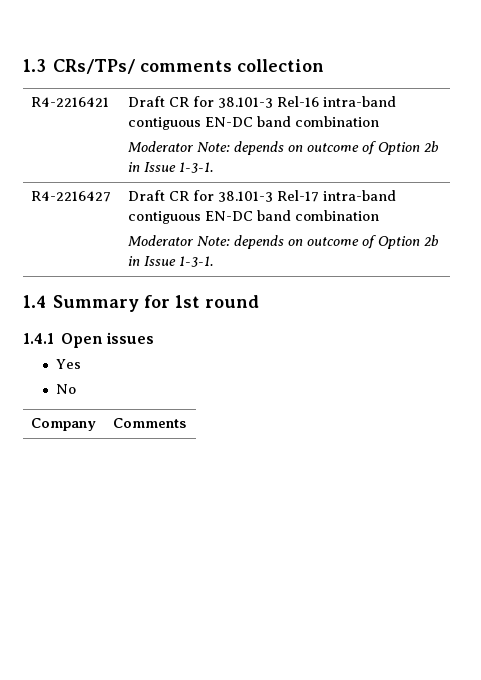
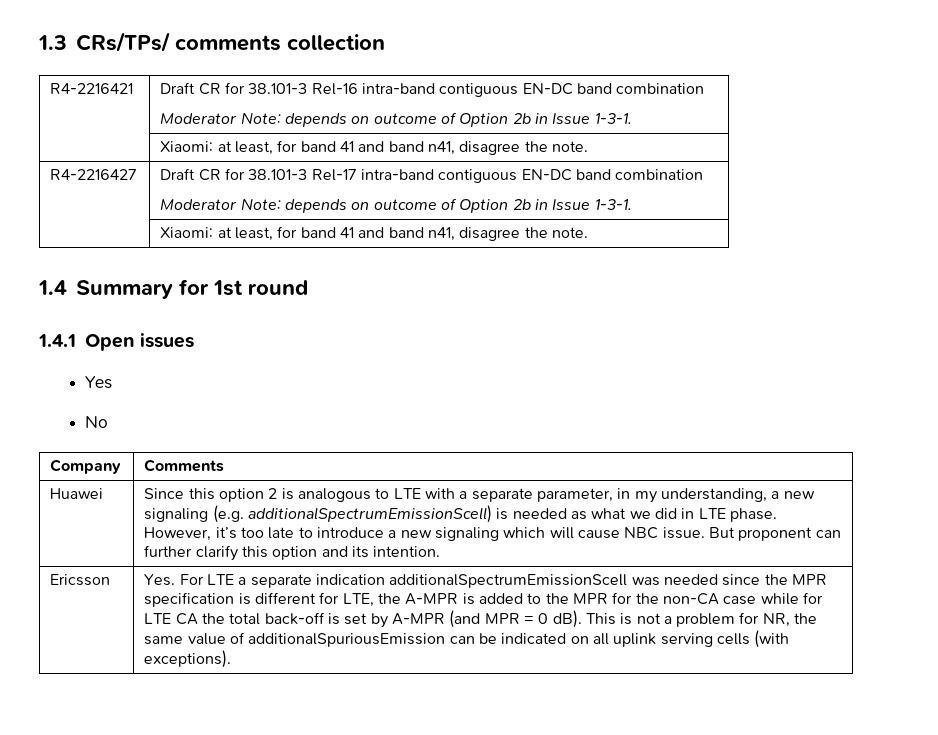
(214, 167) none -> [160,140,588,155] // | Xiaomi: at least, for band 41 and band n41, disagree the note.
(214, 261) none -> [160,226,588,241] // | Xiaomi: at least, for band 41 and band n41, disagree the note.
(187, 423) none -> [50,488,104,499] [144,488,815,503] [144,505,777,523] [144,527,841,541] [144,545,441,561] [50,574,111,586] [144,574,827,588] [144,592,823,607] [144,610,818,628] [144,630,790,648] [144,650,232,668] // Huawei | Since this option 2 is analogous to LTE with a separate parameter, in my understanding, a new signaling (e.g. additionalSpectrumEmissionScell) is needed as what we did in LTE phase. However, it’s too late to introduce a new signaling which will cause NBC issue. But proponent can further clarify this option and its intention. // Ericsson | Yes. For LTE a separate indication additionalSpectrumEmissionScell was needed since the MPR specification is different for LTE, the A-MPR is added to the MPR for the non-CA case while for LTE CA the total back-off is set by A-MPR (and MPR = 0 dB). This is not a problem for NR, the same value of additionalSpuriousEmission can be indicated on all uplink serving cells (with exceptions).

